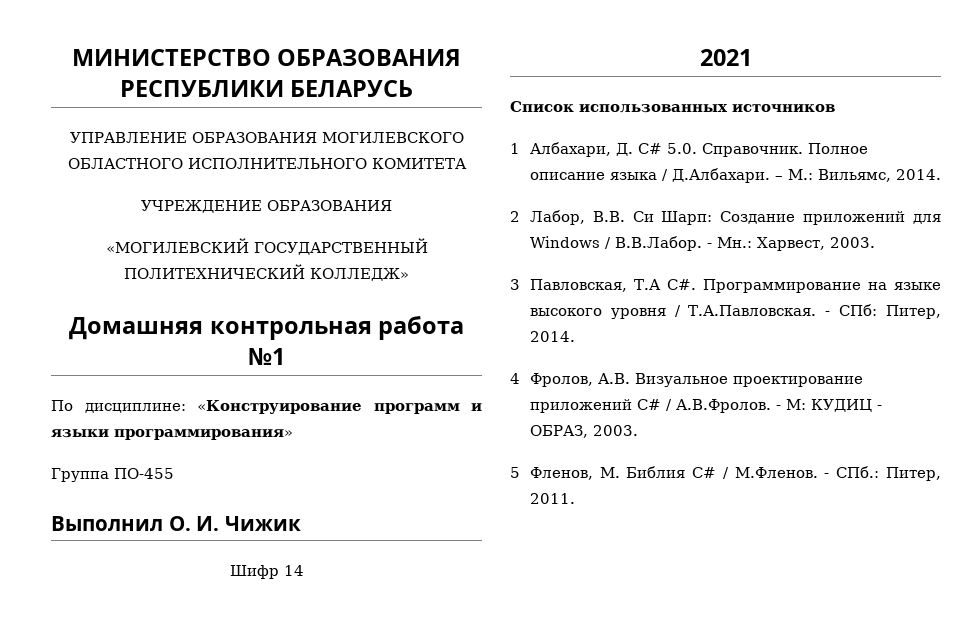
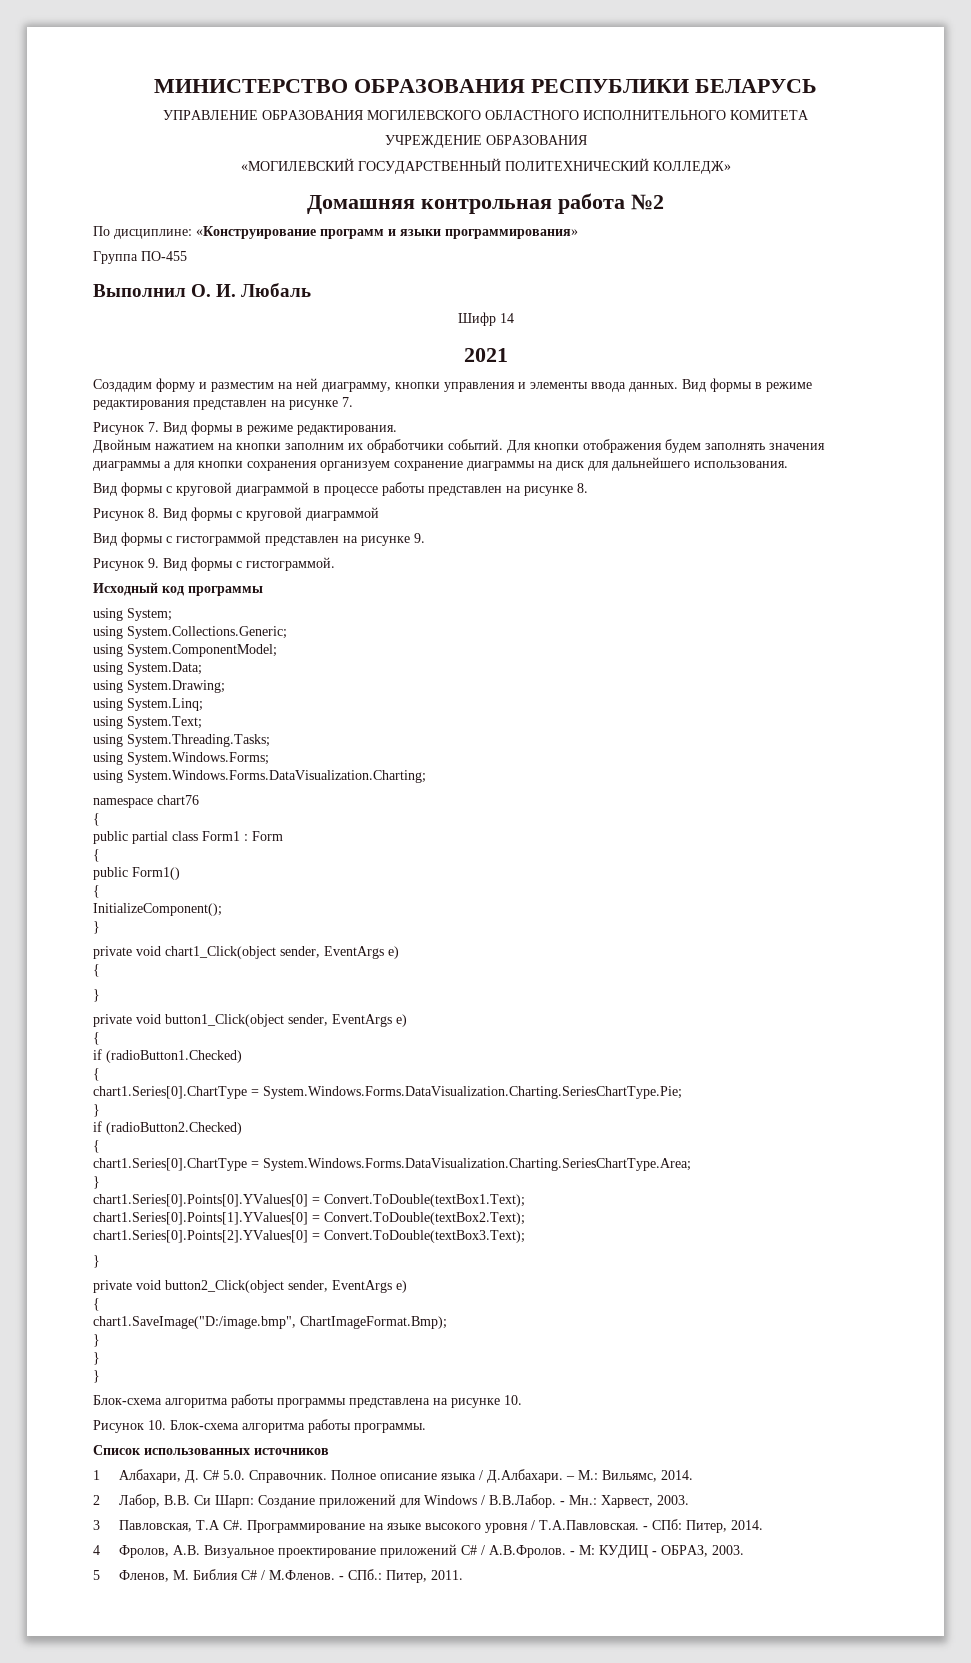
[248,348,285,365] №1 -> [631,194,664,210] №2
[224,516,301,531] Чижик -> [241,283,312,297] Любаль
(752, 57) none -> [93,378,812,392] [93,397,353,410] [93,421,397,435] [93,439,825,453] [93,457,788,471] [93,482,588,496] [93,507,379,521] [93,532,425,546] [93,557,335,571] [93,582,263,596] [93,608,172,621] [93,626,287,639] [93,644,277,657] [93,662,202,675] [93,680,225,693] [93,698,203,711] [93,716,202,729] [93,734,270,747] [93,752,269,765] [93,770,426,783] [93,795,199,808] [93,813,100,826] [93,831,283,844] [93,849,100,862] [93,867,180,880] [93,885,100,898] [93,903,222,916] [93,921,100,934] [93,946,399,959] [93,964,100,977] [93,989,100,1002] [93,1014,407,1027] [93,1032,100,1045] [93,1049,242,1063] [93,1068,100,1081] [93,1086,682,1099] [93,1104,100,1117] [93,1121,242,1135] [93,1140,100,1153] [93,1158,691,1171] [93,1176,100,1189] [93,1194,525,1207] [93,1212,525,1225] [93,1230,525,1243] [93,1255,100,1268] [93,1280,407,1293] [93,1298,100,1311] [93,1316,447,1329] [93,1334,100,1347] [93,1352,100,1365] [93,1370,100,1383] [93,1394,522,1408] [93,1419,426,1433] // Создадим форму и разместим на ней диаграмму, кнопки управления и элементы ввода данных. Вид формы в режиме редактирования представлен на рисунке 7. // Рисунок 7. Вид формы в режиме редактирования. // Двойным нажатием на кнопки заполним их обработчики событий. Для кнопки отображения будем заполнять значения диаграммы а для кнопки сохранения организуем сохранение диаграммы на диск для дальнейшего использования. // Вид формы с круговой диаграммой в процессе работы представлен на рисунке 8. // Рисунок 8. Вид формы с круговой диаграммой // Вид формы с гистограммой представлен на рисунке 9. // Рисунок 9. Вид формы с гистограммой. // Исходный код программы // using System; // using System.Collections.Generic; // using System.ComponentModel; // using System.Data; // using System.Drawing; // using System.Linq; // using System.Text; // using System.Threading.Tasks; // using System.Windows.Forms; // using System.Windows.Forms.DataVisualization.Charting; // namespace chart76 // { // public partial class Form1 : Form // { // public Form1() // { // InitializeComponent(); // } // private void chart1_Click(object sender, EventArgs e) // { // } // private void button1_Click(object sender, EventArgs e) // { // if (radioButton1.Checked) // { // chart1.Series[0].ChartType = System.Windows.Forms.DataVisualization.Charting.SeriesChartType.Pie; // } // if (radioButton2.Checked) // { // chart1.Series[0].ChartType = System.Windows.Forms.DataVisualization.Charting.SeriesChartType.Area; // } // chart1.Series[0].Points[0].YValues[0] = Convert.ToDouble(textBox1.Text); // chart1.Series[0].Points[1].YValues[0] = Convert.ToDouble(textBox2.Text); // chart1.Series[0].Points[2].YValues[0] = Convert.ToDouble(textBox3.Text); // } // private void button2_Click(object sender, EventArgs e) // { // chart1.SaveImage("D:/image.bmp", ChartImageFormat.Bmp); // } // } // } // Блок-схема алгоритма работы программы представлена на рисунке 10. // Рисунок 10. Блок-схема алгоритма работы программы.

